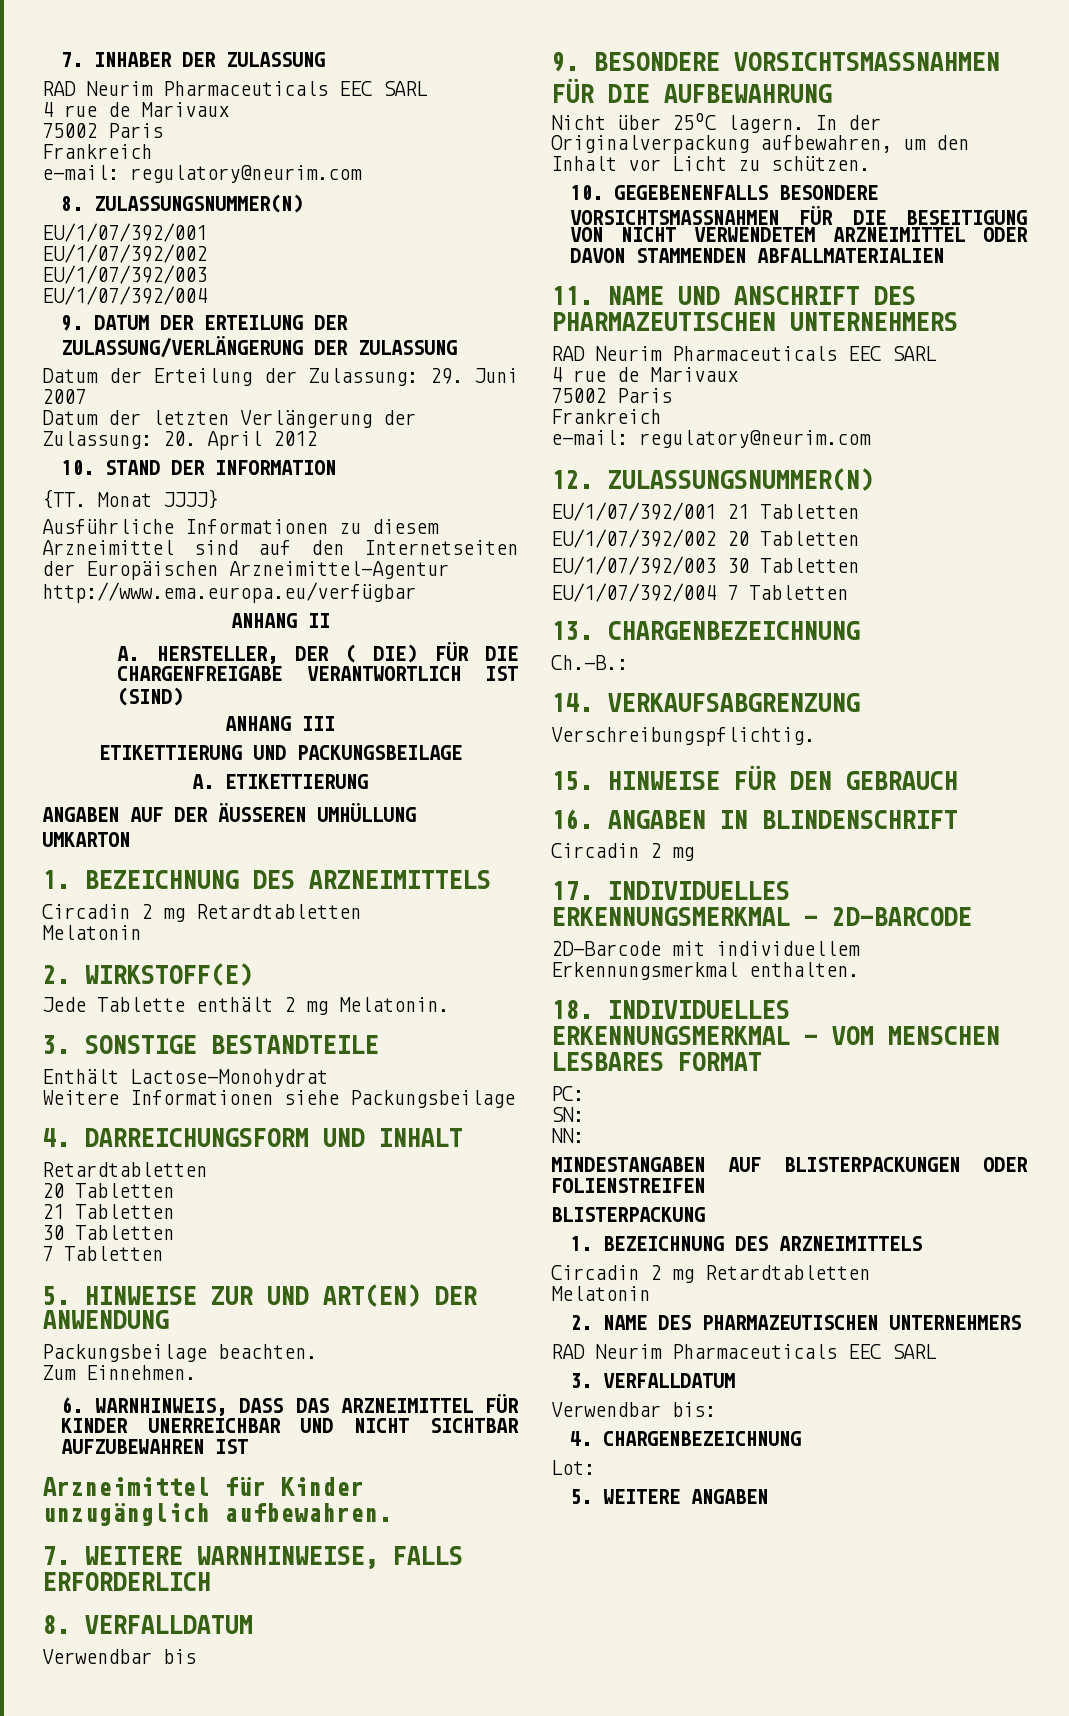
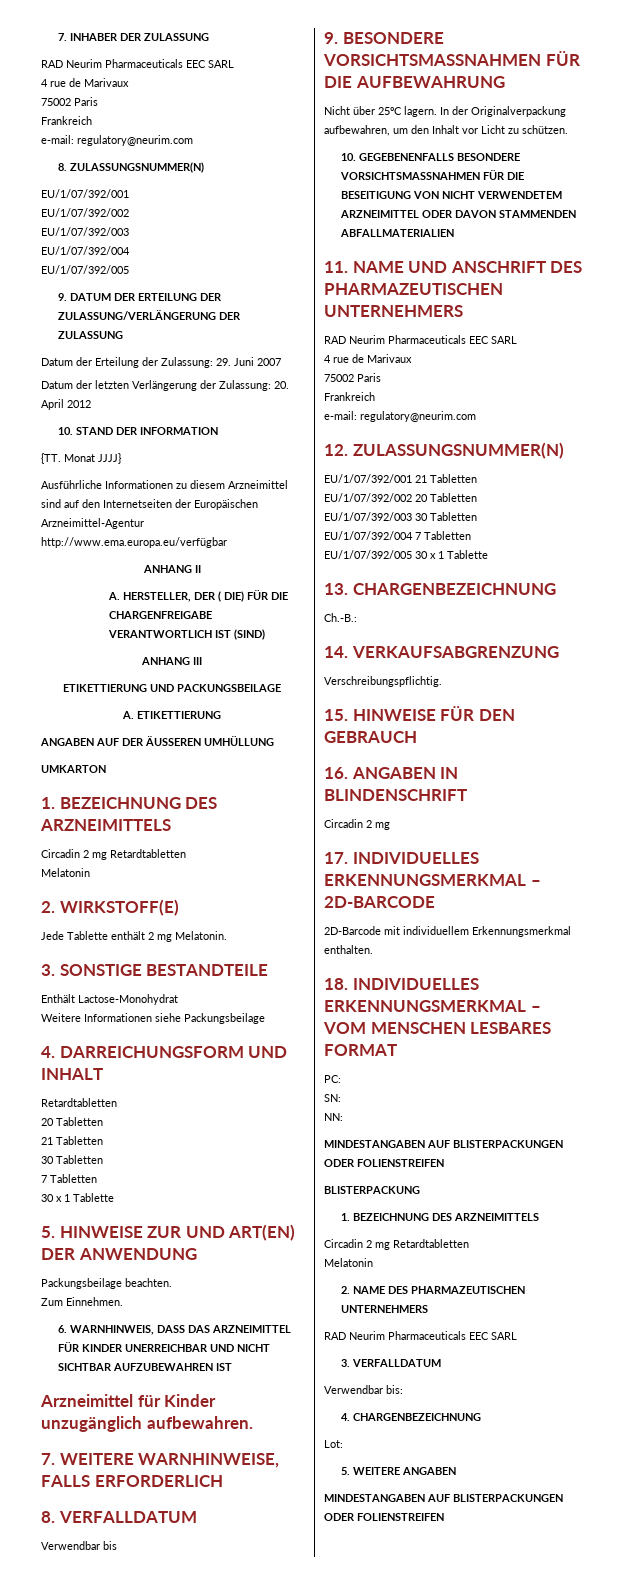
(207, 295) none -> [41,265,129,274] // EU/1/07/392/005
(163, 1253) none -> [41,1193,114,1202] // 30 x 1 Tablette
(848, 592) none -> [324,550,488,559] // EU/1/07/392/005 30 x 1 Tablette
(768, 1496) none -> [324,1494,563,1502] [324,1513,444,1521] // MINDESTANGABEN AUF BLISTERPACKUNGEN ODER FOLIENSTREIFEN

